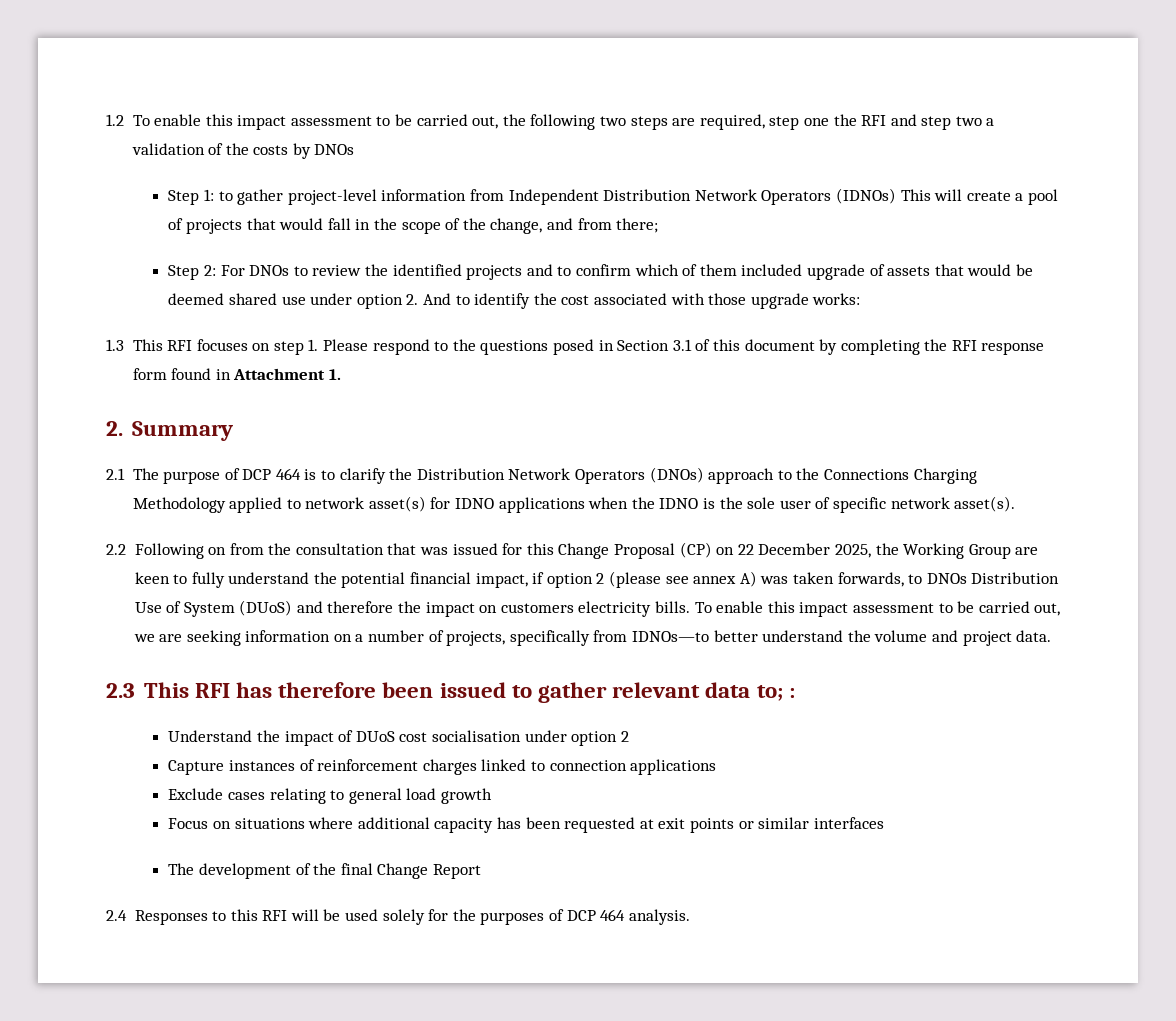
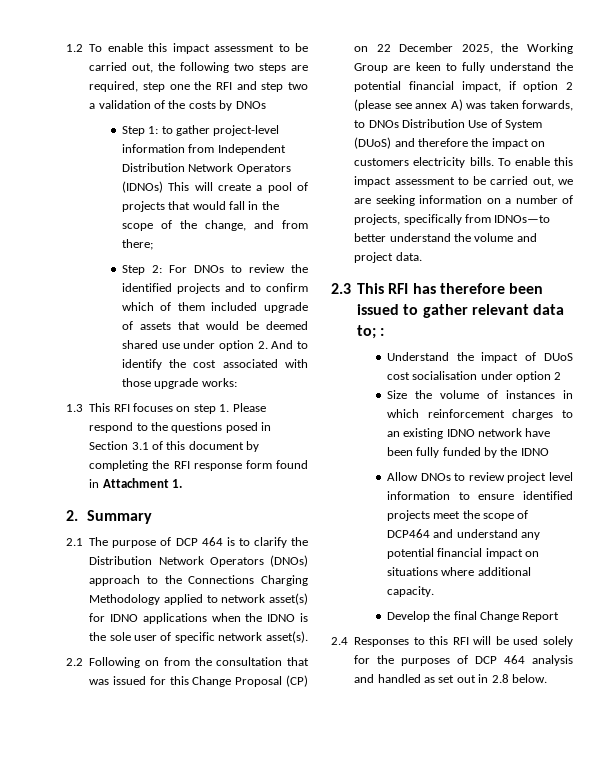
[168,759,717,775] [168,788,493,804] [168,817,884,833] [168,863,311,879] Capture instances of reinforcement charges linked to connection applications // Exclude cases relating to general load growth // Focus on situations where additional capacity has been requested at exit points or similar interfaces // The development of -> [386,390,573,399] [386,409,573,420] [386,428,551,439] [386,447,549,458] [386,472,573,483] [386,491,573,500] [386,510,529,521] [386,529,541,540] [386,548,540,559] [386,567,531,576] [386,586,434,597] [386,611,430,622] Size the volume of instances in which reinforcement charges to an existing IDNO network have been fully funded by the IDNO // Allow DNOs to review project level information to ensure identified projects meet the scope of DCP464 and understand any potential financial impact on situations where additional capacity. // Develop
[628,909,690,925] analysis. -> [532,655,573,666] [354,674,547,683] analysis and handled as set out in 2.8 below.

